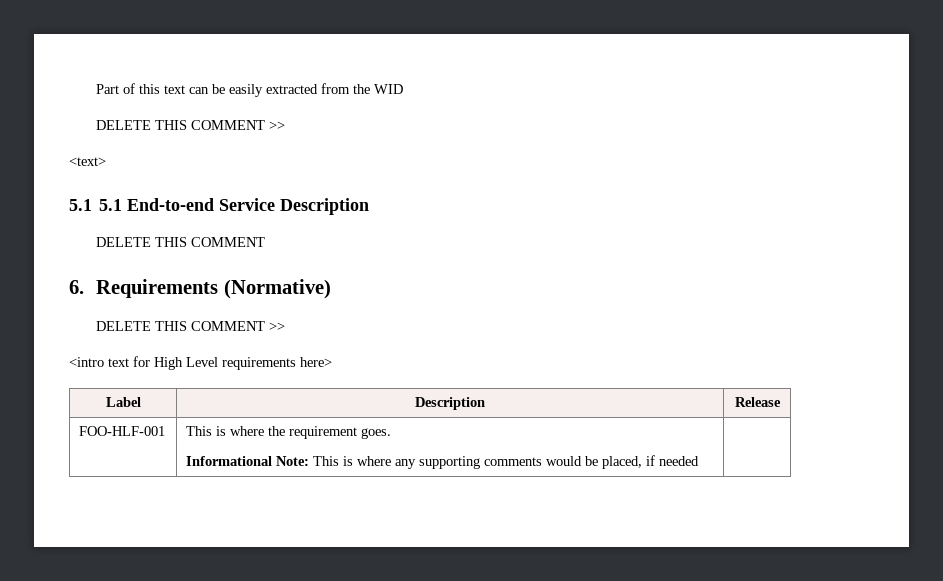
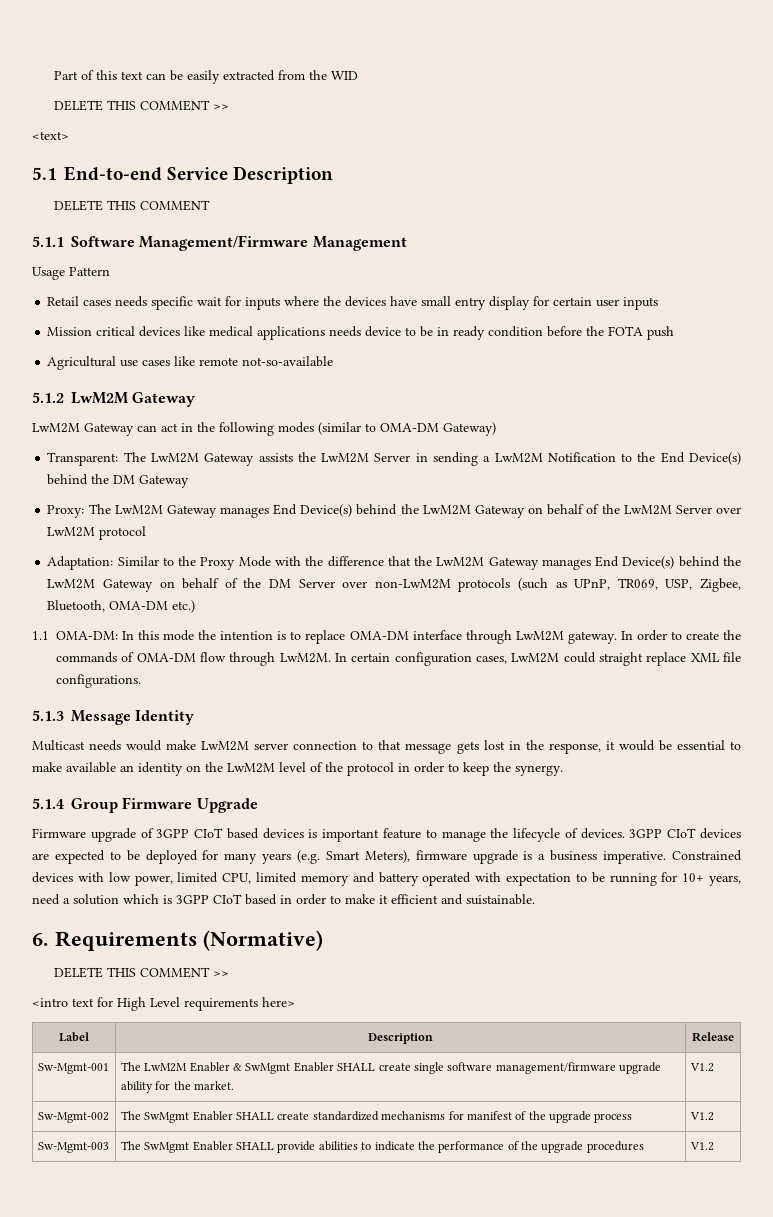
[99,199,123,211] 5.1 -> (57, 173) none
(266, 242) none -> [32,235,407,251] [32,267,110,280] [47,296,659,310] [47,326,675,340] [47,356,334,370] [32,392,196,407] [32,422,496,436] [47,452,742,466] [47,474,190,488] [47,504,741,518] [47,526,147,540] [47,556,741,570] [47,578,742,592] [47,600,196,613] [32,630,741,644] [56,652,742,666] [56,674,141,688] [32,710,195,725] [32,740,741,754] [32,762,563,776] [32,797,258,813] [32,828,742,842] [32,850,742,864] [32,872,742,886] [32,894,535,905] // 5.1.1 Software Management/Firmware Management // Usage Pattern // Retail cases needs specific wait for inputs where the devices have small entry display for certain user inputs // Mission critical devices like medical applications needs device to be in ready condition before the FOTA push // Agricultural use cases like remote not-so-available // 5.1.2 LwM2M Gateway // LwM2M Gateway can act in the following modes (similar to OMA-DM Gateway) // Transparent: The LwM2M Gateway assists the LwM2M Server in sending a LwM2M Notification to the End Device(s) behind the DM Gateway // Proxy: The LwM2M Gateway manages End Device(s) behind the LwM2M Gateway on behalf of the LwM2M Server over LwM2M protocol // Adaptation: Similar to the Proxy Mode with the difference that the LwM2M Gateway manages End Device(s) behind the LwM2M Gateway on behalf of the DM Server over non-LwM2M protocols (such as UPnP, TR069, USP, Zigbee, Bluetooth, OMA-DM etc.) // 1.1 OMA-DM: In this mode the intention is to replace OMA-DM interface through LwM2M gateway. In order to create the commands of OMA-DM flow through LwM2M. In certain configuration cases, LwM2M could straight replace XML file configurations. // 5.1.3 Message Identity // Multicast needs would make LwM2M server connection to that message gets lost in the response, it would be essential to make available an identity on the LwM2M level of the protocol in order to keep the synergy. // 5.1.4 Group Firmware Upgrade // Firmware upgrade of 3GPP CIoT based devices is important feature to manage the lifecycle of devices. 3GPP CIoT devices are expected to be deployed for many years (e.g. Smart Meters), firmware upgrade is a business imperative. Constrained devices with low power, limited CPU, limited memory and battery operated with expectation to be running for 10+ years, need a solution which is 3GPP CIoT based in order to make it efficient and suistainable.
[79,426,166,436] [186,426,392,439] [186,455,700,469] FOO-HLF-001 | This is where the requirement goes. // Informational Note: This is where any supporting comments would be placed, if needed | -> [37,1063,109,1074] [120,1062,662,1074] [120,1081,235,1093] [689,1063,714,1072] [37,1112,109,1123] [120,1111,633,1123] [689,1112,714,1121] [37,1142,109,1153] [120,1141,644,1153] [689,1142,714,1151] Sw-Mgmt-001 | The LwM2M Enabler & SwMgmt Enabler SHALL create single software management/firmware upgrade ability for the market. | V1.2 // Sw-Mgmt-002 | The SwMgmt Enabler SHALL create standardized mechanisms for manifest of the upgrade process | V1.2 // Sw-Mgmt-003 | The SwMgmt Enabler SHALL provide abilities to indicate the performance of the upgrade procedures | V1.2

